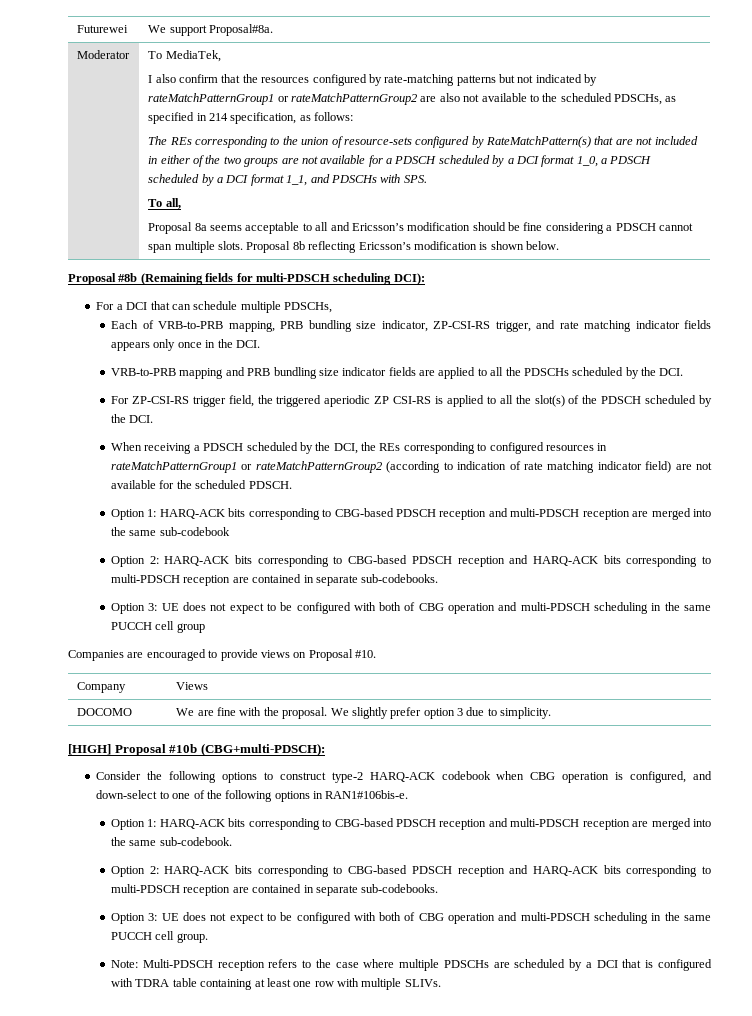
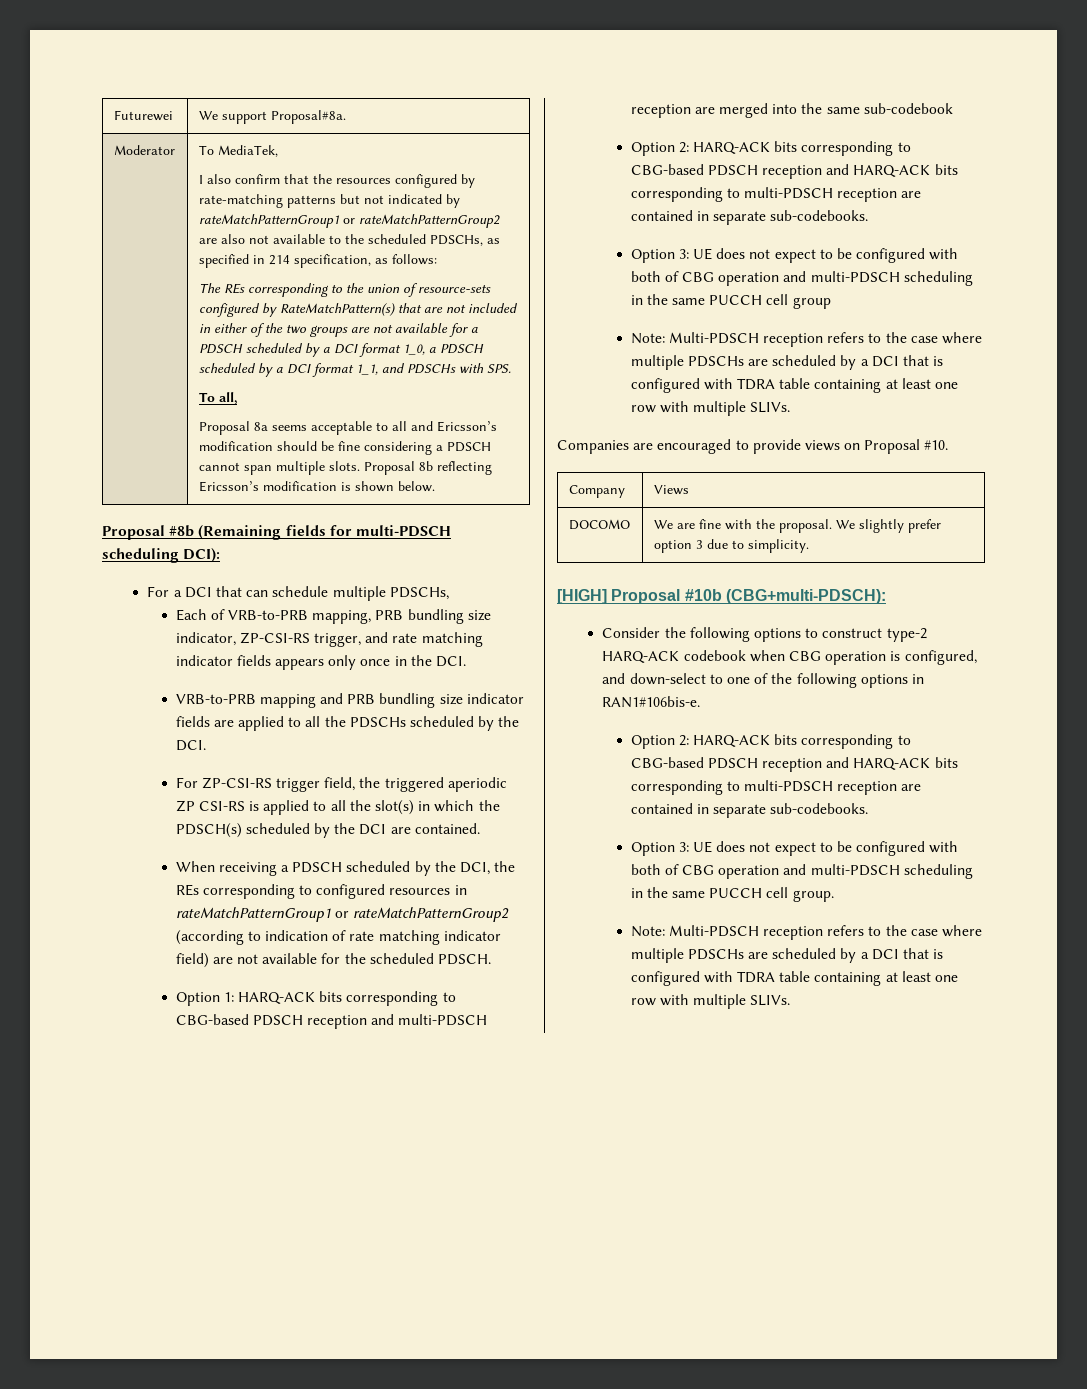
[568,395,712,407] [110,414,154,423] of the PDSCH scheduled by the DCI. -> [418,800,500,812] [175,823,480,838] in which the PDSCH(s) scheduled by the DCI are contained.
(205, 628) none -> [630,332,983,347] [630,355,944,370] [630,378,959,393] [630,401,791,416] // Note: Multi-PDSCH reception refers to the case where multiple PDSCHs are scheduled by a DCI that is configured with TDRA table containing at least one row with multiple SLIVs.
[110,818,711,830] [110,837,232,846] // Option 1: HARQ-ACK bits corresponding to CBG-based PDSCH reception and multi-PDSCH reception are merged into the same sub-codebook. -> (701, 702) none

